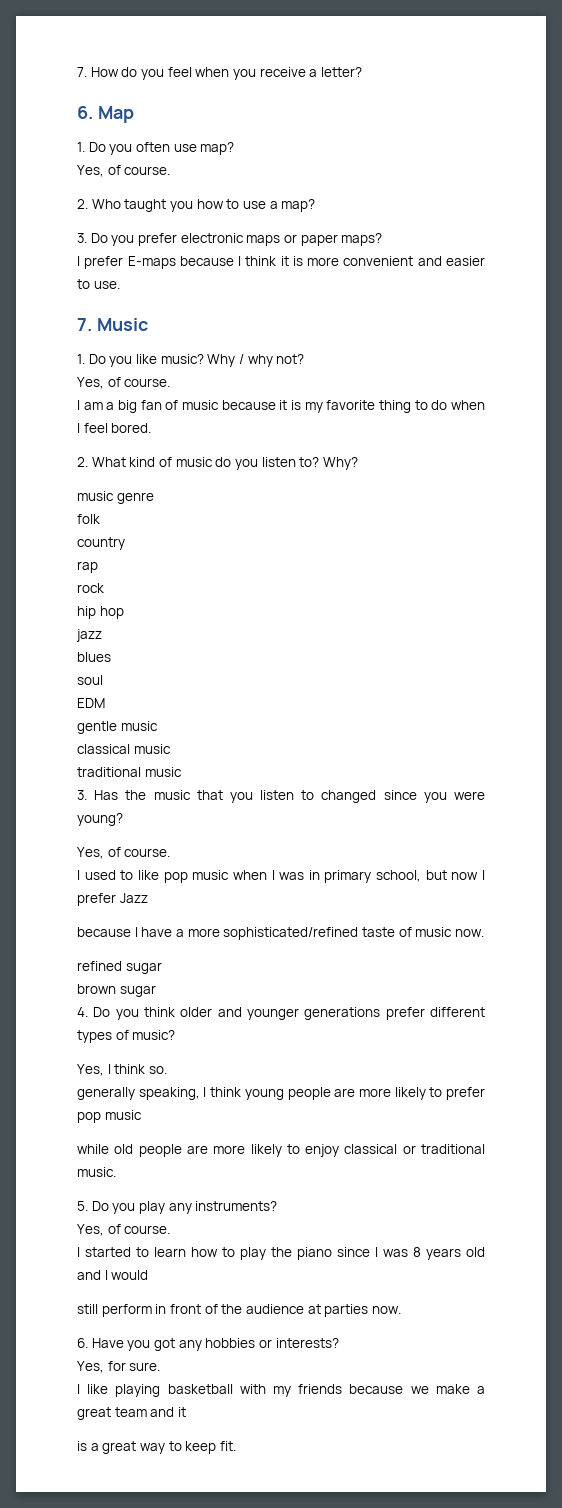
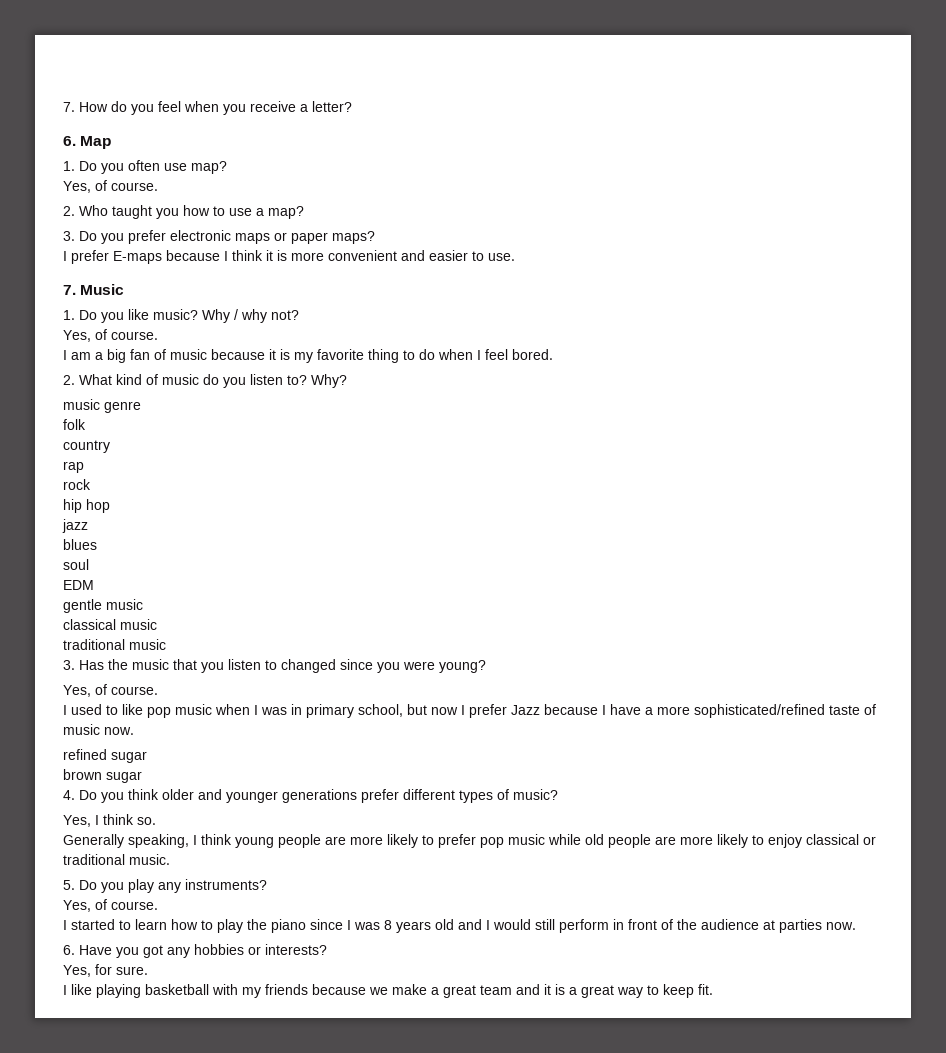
(148, 898) // -> (540, 710) none
[77,1087,135,1100] generally -> [63,834,124,848] Generally
(142, 1115) // -> (545, 839) none
(149, 1275) // -> (531, 924) none
(186, 1412) // -> (551, 989) none

